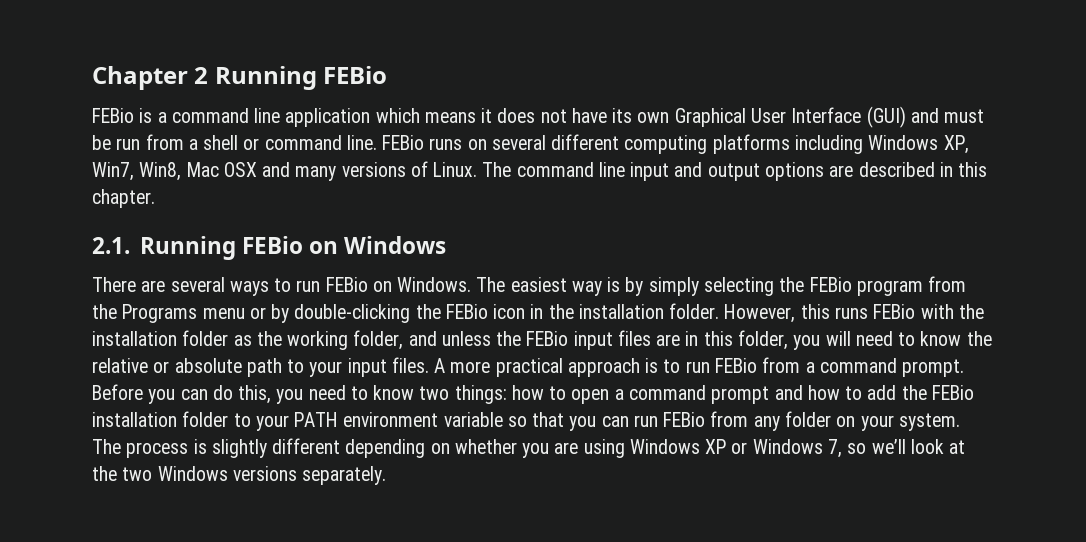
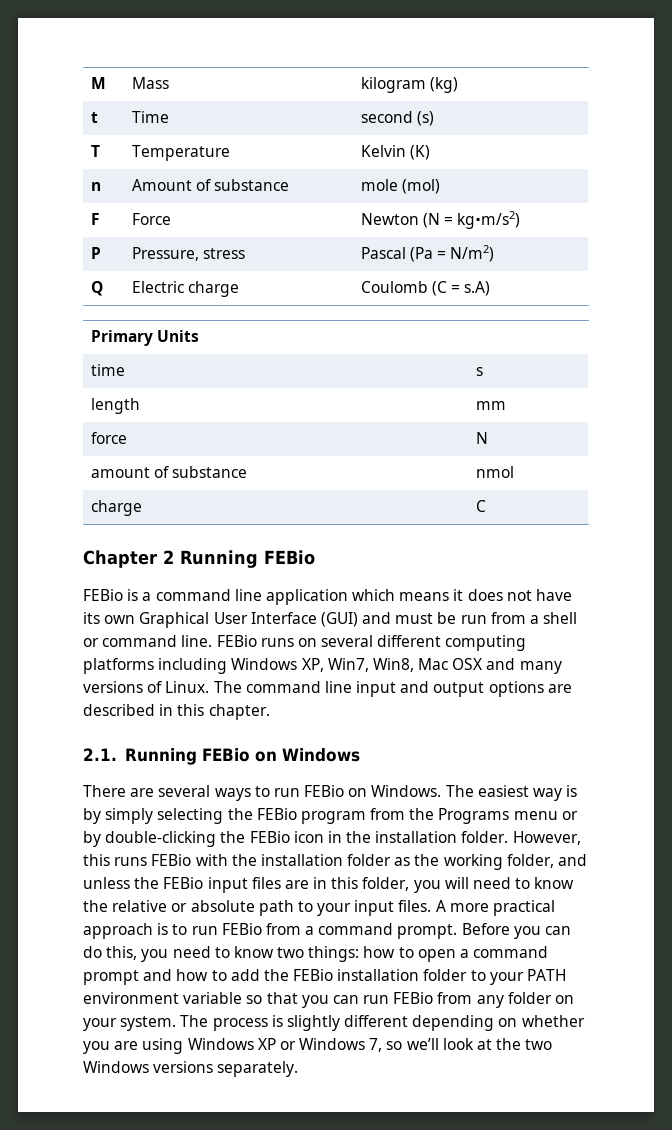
(92, 78) none -> [90,77,106,89] [131,77,169,89] [360,77,459,93] [90,112,98,123] [131,111,169,123] [360,111,435,126] [90,145,100,157] [131,145,230,161] [360,145,431,160] [90,182,101,191] [131,179,290,191] [360,179,441,194] [90,213,100,225] [131,213,171,225] [360,211,521,229] [90,247,101,259] [131,247,246,261] [360,245,495,262] [90,281,103,296] [131,281,240,297] [360,281,491,296] [90,330,200,346] [90,364,125,376] [475,367,483,376] [90,398,140,414] [475,401,506,410] [90,432,127,444] [475,432,488,444] [90,466,248,478] [475,466,514,478] [90,500,142,516] [475,500,486,512] M | Mass | kilogram (kg) // t | Time | second (s) // T | Temperature | Kelvin (K) // n | Amount of substance | mole (mol) // F | Force | Newton (N = kg⋅m/s2) // P | Pressure, stress | Pascal (Pa = N/m2) // Q | Electric charge | Coulomb (C = s.A) // Primary Units // time | s // length | mm // force | N // amount of substance | nmol // charge | C //

